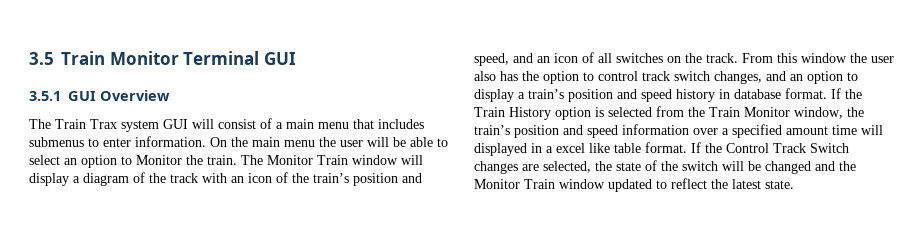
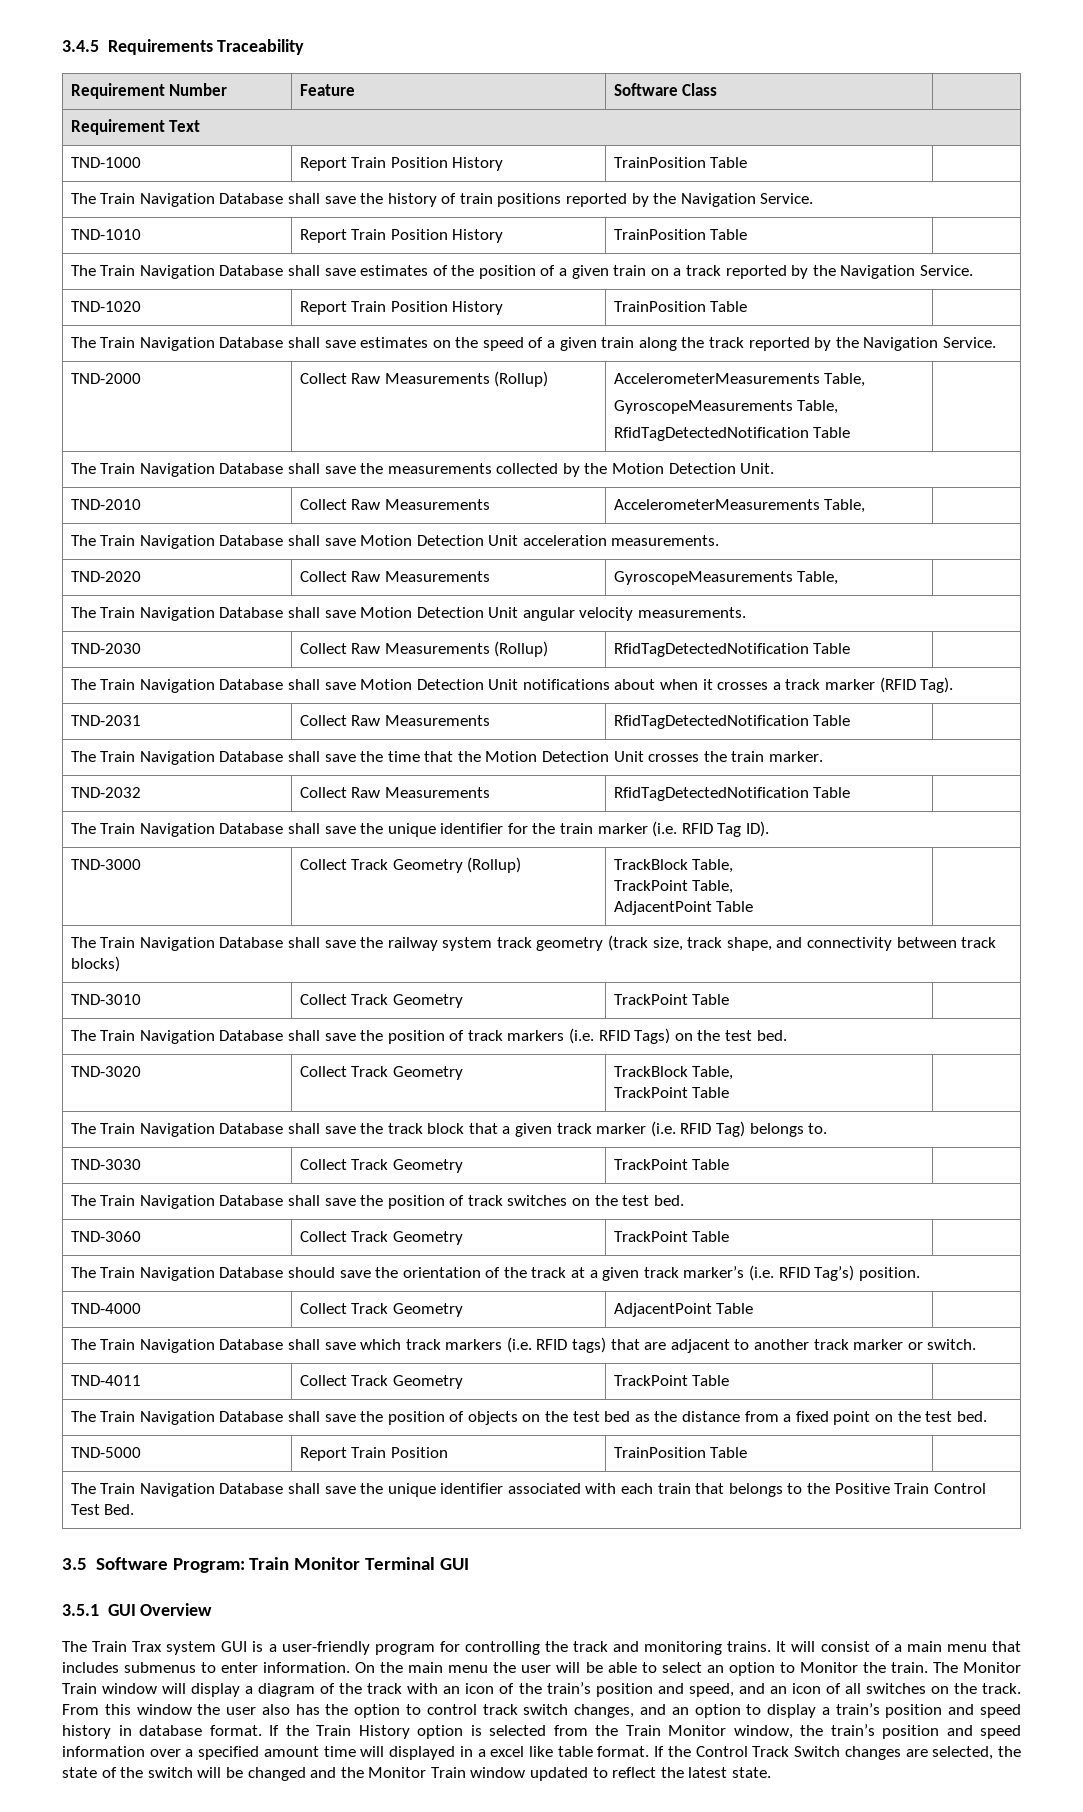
[29,52,54,65] 3.5 -> [62,39,305,55] [70,83,228,99] [299,84,355,96] [613,83,718,96] [70,119,201,135] [70,157,141,168] [299,157,504,171] [613,157,748,168] [70,193,814,207] [70,229,141,240] [299,229,504,243] [613,229,748,240] [70,265,973,279] [70,301,141,312] [299,301,504,315] [613,301,748,312] [70,337,996,351] [70,373,141,384] [299,371,549,387] [613,373,866,387] [613,400,839,414] [613,427,851,441] [70,463,775,477] [70,499,141,510] [299,499,490,510] [613,499,866,513] [70,535,720,549] [70,571,141,582] [299,571,490,582] [613,571,839,585] [70,607,747,621] [70,643,141,654] [299,641,549,657] [613,643,851,657] [70,677,954,693] [70,715,141,726] [299,715,490,726] [613,715,851,729] [70,751,824,765] [70,787,141,798] [299,787,490,798] [613,787,851,801] [70,821,770,837] [70,859,141,870] [299,857,522,873] [613,859,734,873] [613,880,734,894] [613,901,754,915] [70,935,997,951] [70,956,120,972] [70,994,141,1005] [299,994,463,1008] [613,994,730,1005] [70,1028,787,1044] [70,1066,141,1077] [299,1066,463,1080] [613,1066,734,1080] [613,1087,730,1098] [70,1121,828,1137] [70,1159,141,1170] [299,1159,463,1173] [613,1159,730,1170] [70,1195,684,1209] [70,1231,141,1242] [299,1231,463,1245] [613,1231,730,1242] [70,1265,920,1281] [70,1303,141,1314] [299,1303,463,1317] [613,1303,754,1317] [70,1337,977,1353] [70,1375,141,1386] [299,1375,463,1389] [613,1375,730,1386] [70,1411,987,1425] [70,1447,141,1458] [299,1447,448,1461] [613,1447,748,1458] [70,1483,986,1497] [70,1504,135,1515] [62,1557,245,1573] 3.4.5 Requirements Traceability // Requirement Number | Feature | Software Class | // Requirement Text // TND-1000 | Report Train Position History | TrainPosition Table | // The Train Navigation Database shall save the history of train positions reported by the Navigation Service. // TND-1010 | Report Train Position History | TrainPosition Table | // The Train Navigation Database shall save estimates of the position of a given train on a track reported by the Navigation Service. // TND-1020 | Report Train Position History | TrainPosition Table | // The Train Navigation Database shall save estimates on the speed of a given train along the track reported by the Navigation Service. // TND-2000 | Collect Raw Measurements (Rollup) | AccelerometerMeasurements Table, // GyroscopeMeasurements Table, // RfidTagDetectedNotification Table | // The Train Navigation Database shall save the measurements collected by the Motion Detection Unit. // TND-2010 | Collect Raw Measurements | AccelerometerMeasurements Table, | // The Train Navigation Database shall save Motion Detection Unit acceleration measurements. // TND-2020 | Collect Raw Measurements | GyroscopeMeasurements Table, | // The Train Navigation Database shall save Motion Detection Unit angular velocity measurements. // TND-2030 | Collect Raw Measurements (Rollup) | RfidTagDetectedNotification Table | // The Train Navigation Database shall save Motion Detection Unit notifications about when it crosses a track marker (RFID Tag). // TND-2031 | Collect Raw Measurements | RfidTagDetectedNotification Table | // The Train Navigation Database shall save the time that the Motion Detection Unit crosses the train marker. // TND-2032 | Collect Raw Measurements | RfidTagDetectedNotification Table | // The Train Navigation Database shall save the unique identifier for the train marker (i.e. RFID Tag ID). // TND-3000 | Collect Track Geometry (Rollup) | TrackBlock Table, // TrackPoint Table, // AdjacentPoint Table | // The Train Navigation Database shall save the railway system track geometry (track size, track shape, and connectivity between track blocks) // TND-3010 | Collect Track Geometry | TrackPoint Table | // The Train Navigation Database shall save the position of track markers (i.e. RFID Tags) on the test bed. // TND-3020 | Collect Track Geometry | TrackBlock Table, // TrackPoint Table | // The Train Navigation Database shall save the track block that a given track marker (i.e. RFID Tag) belongs to. // TND-3030 | Collect Track Geometry | TrackPoint Table | // The Train Navigation Database shall save the position of track switches on the test bed. // TND-3060 | Collect Track Geometry | TrackPoint Table | // The Train Navigation Database should save the orientation of the track at a given track marker’s (i.e. RFID Tag’s) position. // TND-4000 | Collect Track Geometry | AdjacentPoint Table | // The Train Navigation Database shall save which track markers (i.e. RFID tags) that are adjacent to another track marker or switch. // TND-4011 | Collect Track Geometry | TrackPoint Table | // The Train Navigation Database shall save the position of objects on the test bed as the distance from a fixed point on the test bed. // TND-5000 | Report Train Position | TrainPosition Table | // The Train Navigation Database shall save the unique identifier associated with each train that belongs to the Positive Train Control Test Bed. // 3.5 Software Program:
(188, 124) none -> [252,1641,787,1655] is a user-friendly program for controlling the track and monitoring trains. It

